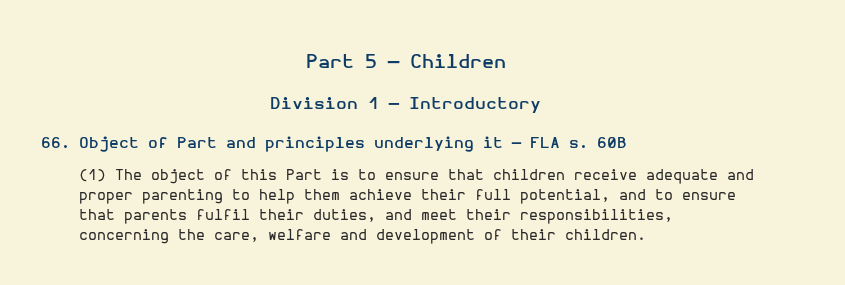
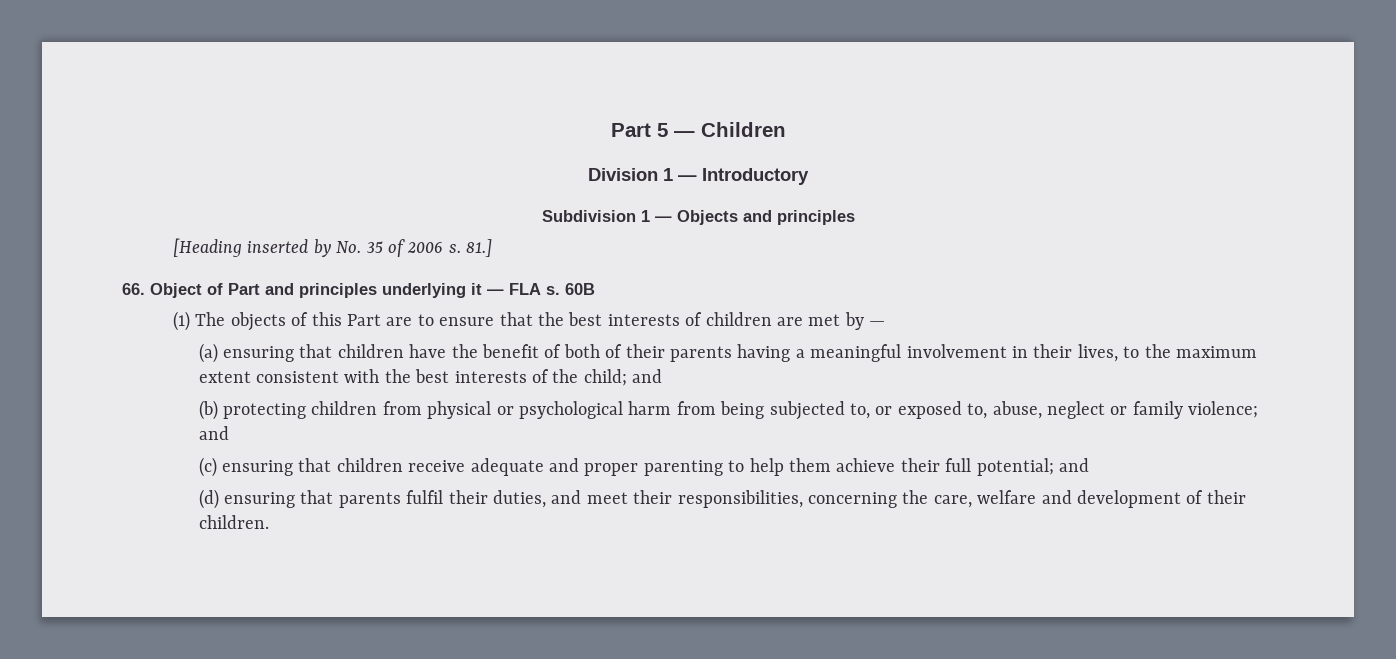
(541, 105) none -> [541,210,855,225] [173,238,493,257] // Subdivision 1 — Objects and principles // [Heading inserted by No. 35 of 2006 s. 81.]
[150,169,205,184] object -> [230,312,286,331] objects
[330,169,484,180] is to ensure that -> [386,312,886,330] [198,343,1257,363] [198,369,663,386] [198,400,1259,420] [198,426,229,440] [198,457,332,477] are to ensure that the best interests of children are met by — // (a) ensuring that children have the benefit of both of their parents having a meaningful involvement in their lives, to the maximum extent consistent with the best interests of the child; and // (b) protecting children from physical or psychological harm from being subjected to, or exposed to, abuse, neglect or family violence; and // (c) ensuring that
[519,189,736,204] potential, and to ensure -> [976,458,1089,476] [198,489,295,509] potential; and // (d) ensuring

